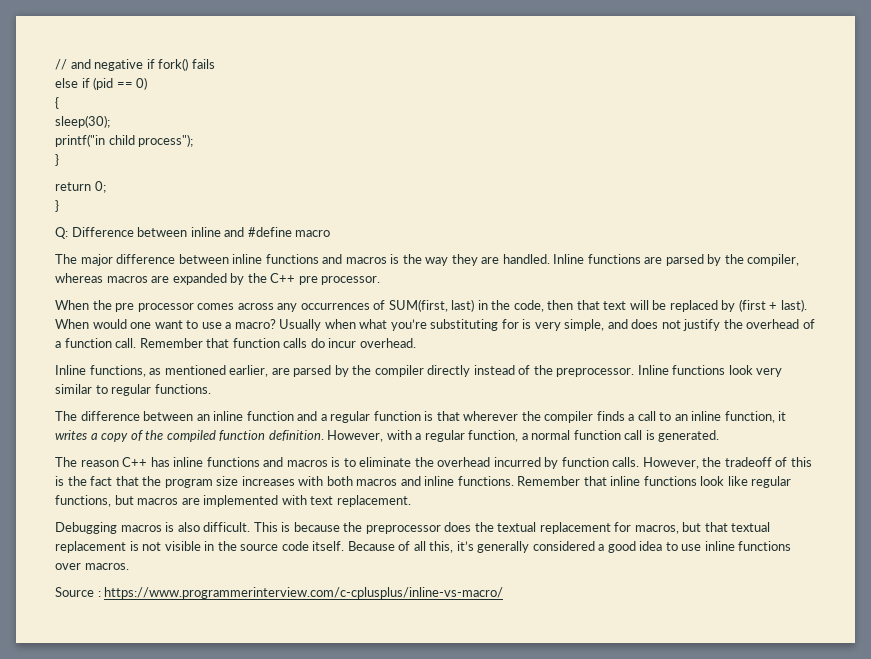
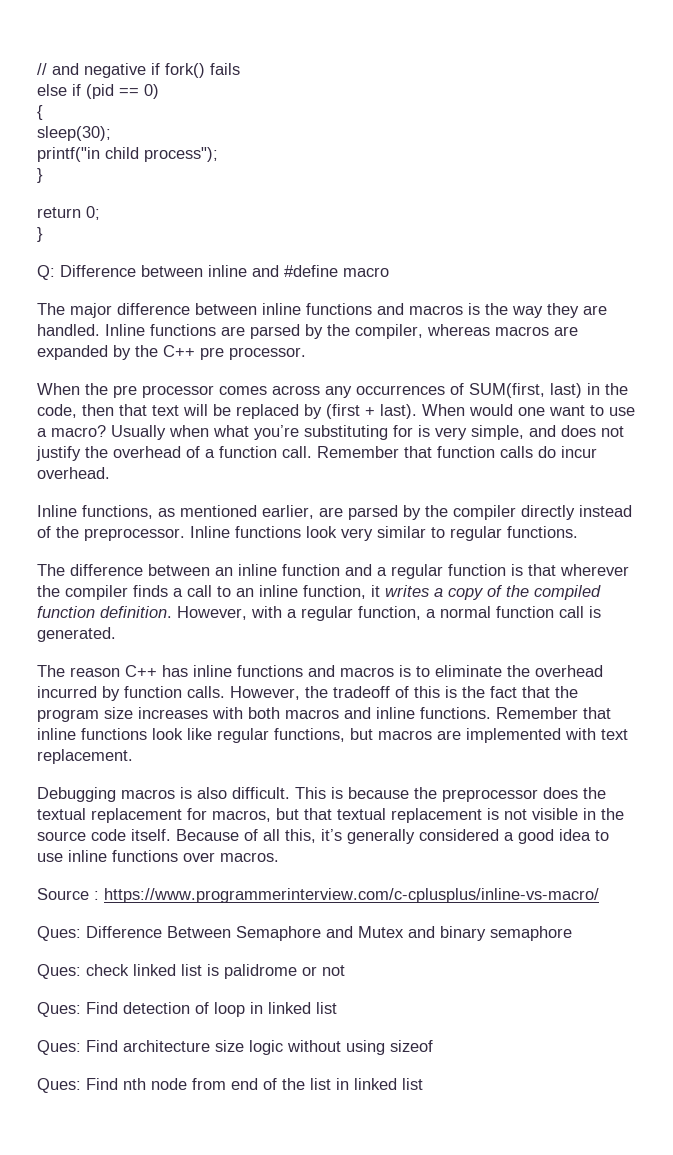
(504, 593) none -> [37,926,572,941] [37,964,345,979] [37,1002,337,1017] [37,1040,433,1055] [37,1078,423,1093] // Ques: Difference Between Semaphore and Mutex and binary semaphore // Ques: check linked list is palidrome or not // Ques: Find detection of loop in linked list // Ques: Find architecture size logic without using sizeof // Ques: Find nth node from end of the list in linked list

